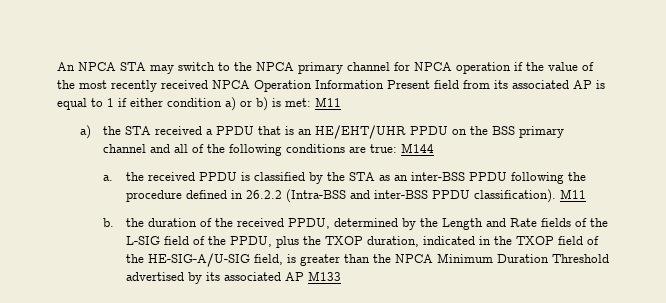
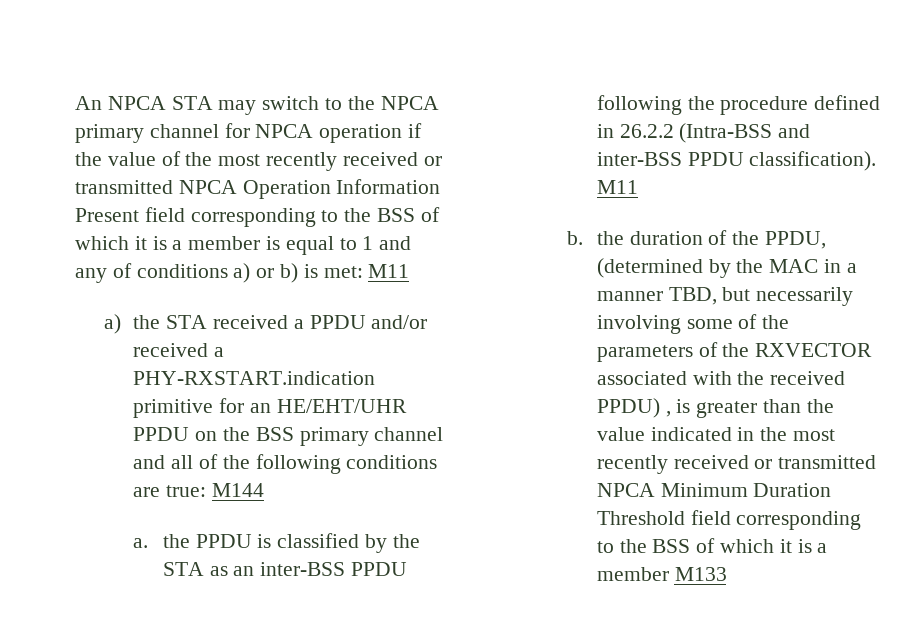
(208, 84) none -> [423,156,442,166] [75,180,173,194] or transmitted
[463,80,605,89] [57,98,222,110] from its associated AP is equal to 1 if either condition -> [190,207,440,227] [75,236,412,255] [75,263,228,283] corresponding to the BSS of which it is a member is equal to 1 and any of conditions
[257,126,294,135] that is -> [371,315,428,329] [133,343,225,357] [133,371,376,385] [133,398,245,418] and/or received a PHY-RXSTART.indication primitive for
[147,172,195,181] received -> (190, 541) none
[236,218,608,230] [125,236,599,248] [125,253,609,267] [125,272,304,284] received PPDU, determined by the Length and Rate fields of the L-SIG field of the PPDU, plus the TXOP duration, indicated in the TXOP field of the HE-SIG-A/U-SIG field, is greater than the NPCA Minimum Duration Threshold advertised by its associated AP -> [764,231,826,249] [596,258,857,278] [596,287,854,306] [596,314,790,334] [596,342,873,362] [596,371,846,385] [596,398,834,418] [596,427,835,441] [596,455,877,474] [596,483,832,497] [596,510,862,530] [596,538,828,553] [596,567,669,581] PPDU, (determined by the MAC in a manner TBD, but necessarily involving some of the parameters of the RXVECTOR associated with the received PPDU) , is greater than the value indicated in the most recently received or transmitted NPCA Minimum Duration Threshold field corresponding to the BSS of which it is a member

